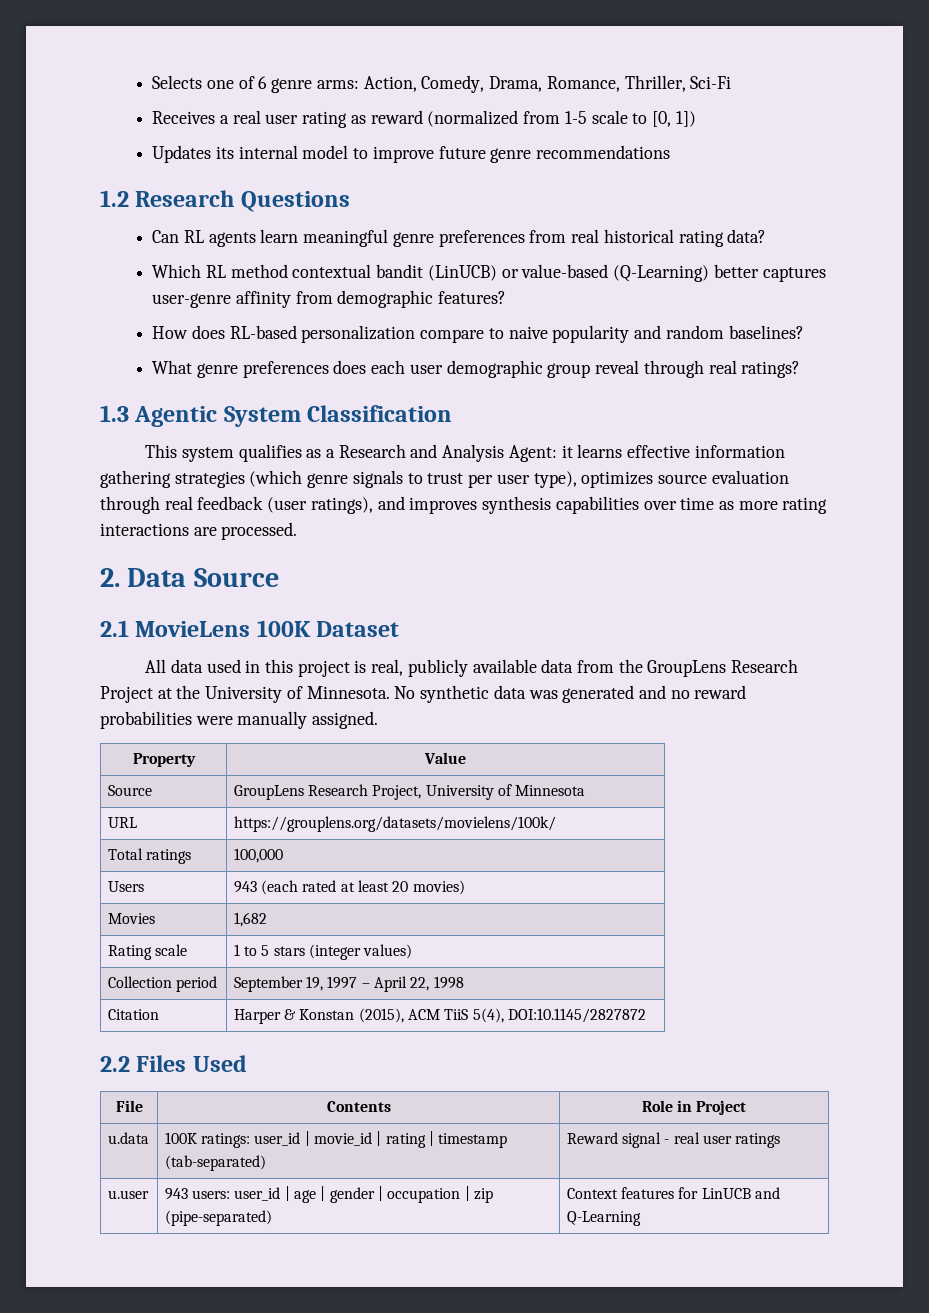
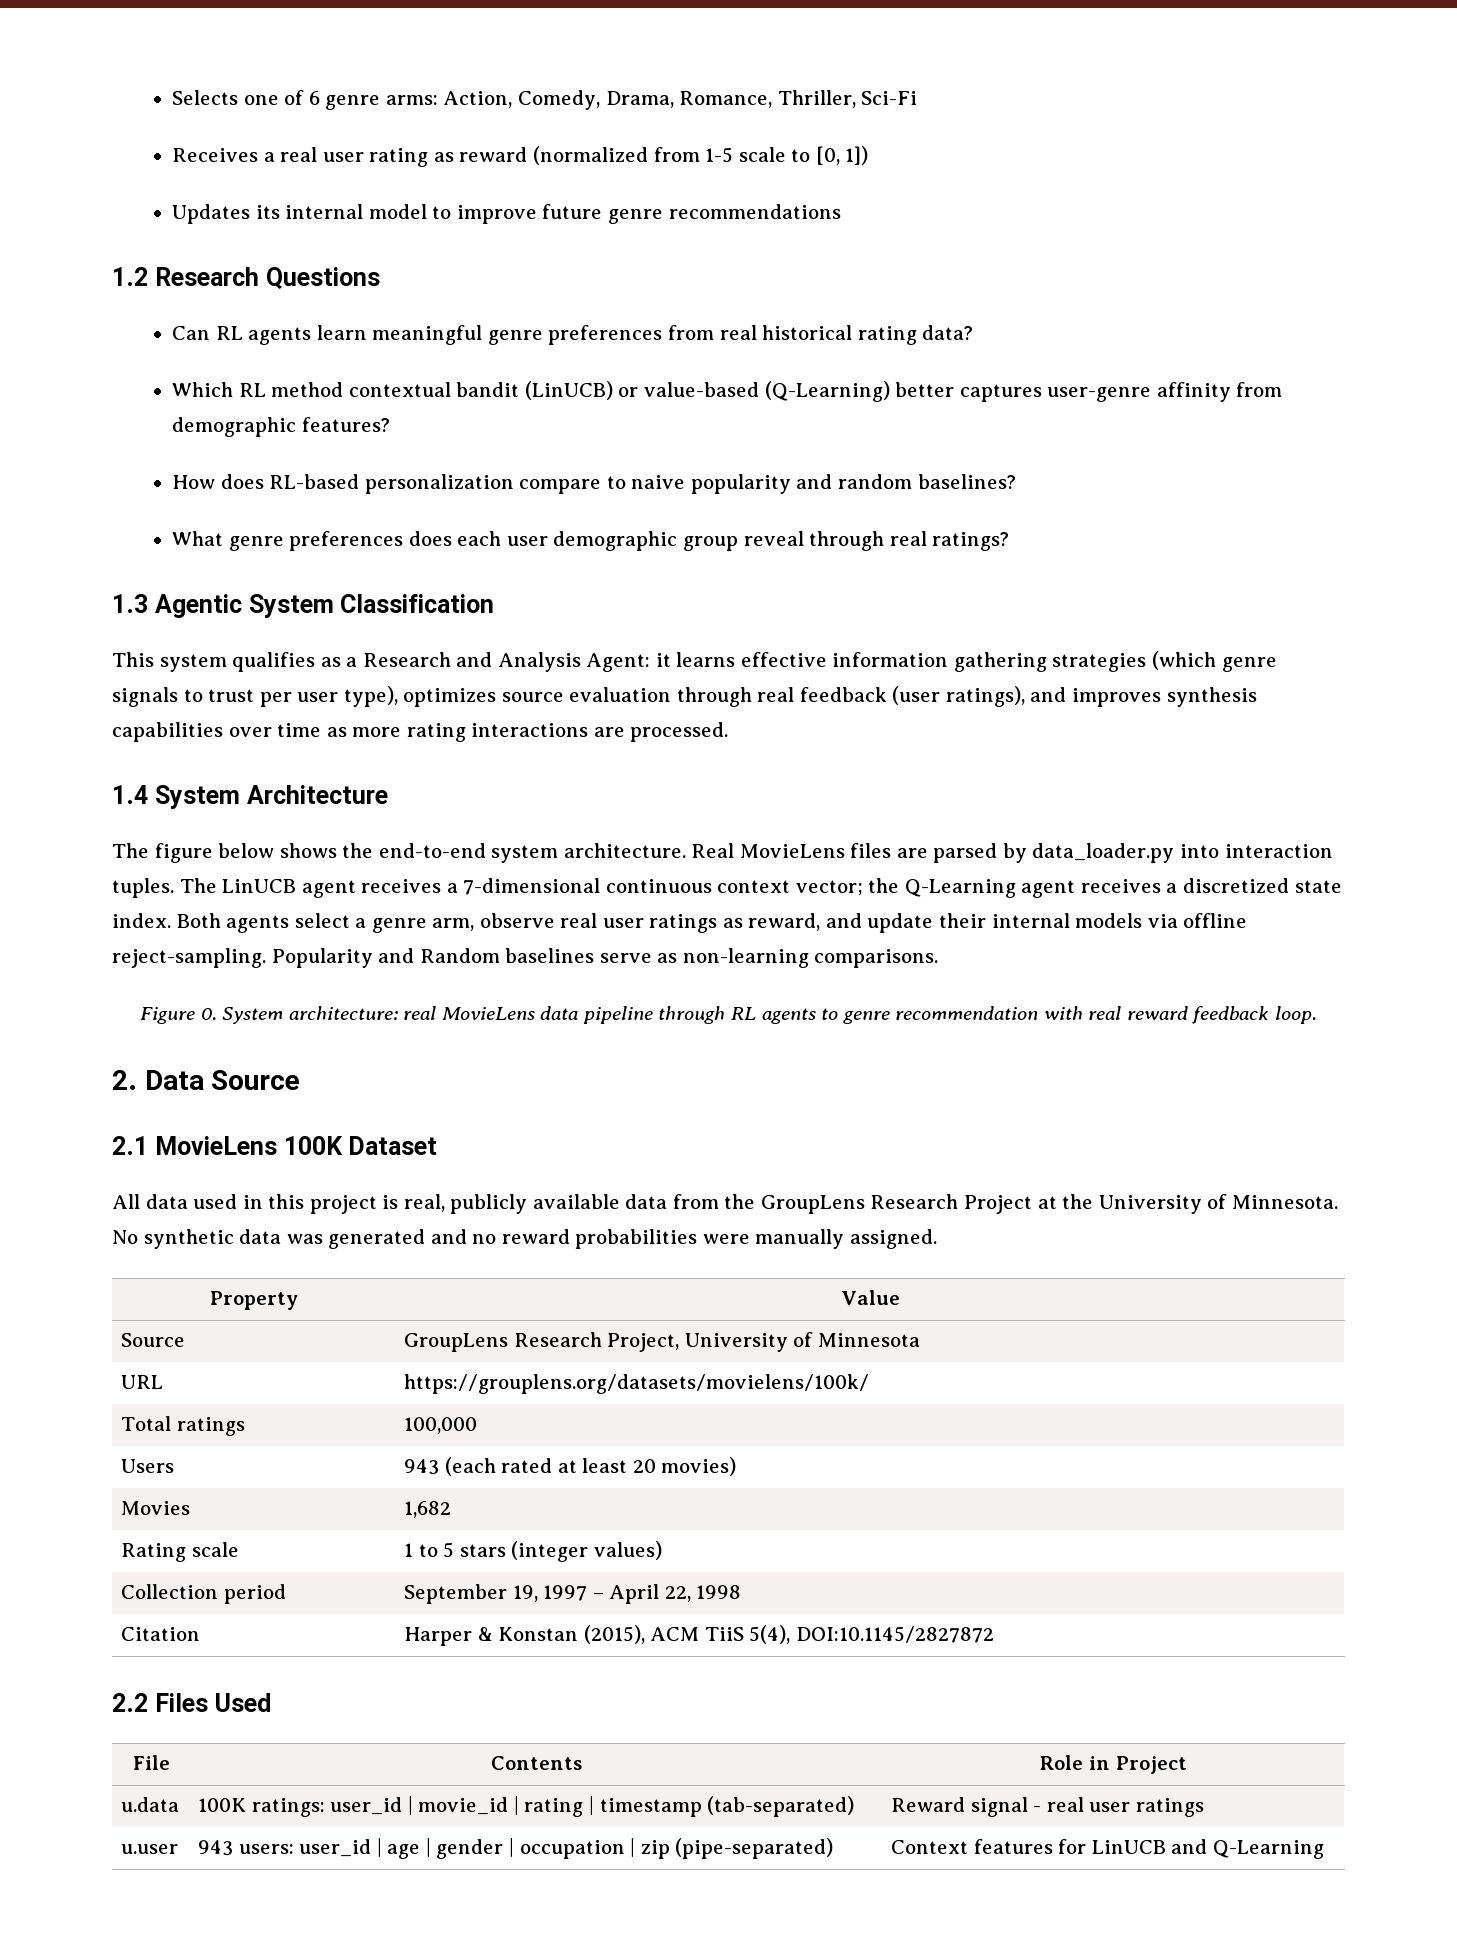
(298, 531) none -> [112,785,388,809] [112,843,1333,863] [112,878,1342,898] [112,913,1248,933] [112,948,939,968] [140,1006,1317,1024] // 1.4 System Architecture // The figure below shows the end-to-end system architecture. Real MovieLens files are parsed by data_loader.py into interaction tuples. The LinUCB agent receives a 7-dimensional continuous context vector; the Q-Learning agent receives a discretized state index. Both agents select a genre arm, observe real user ratings as reward, and update their internal models via offline reject-sampling. Popularity and Random baselines serve as non-learning comparisons. // Figure 0. System architecture: real MovieLens data pipeline through RL agents to genre recommendation with real reward feedback loop.

